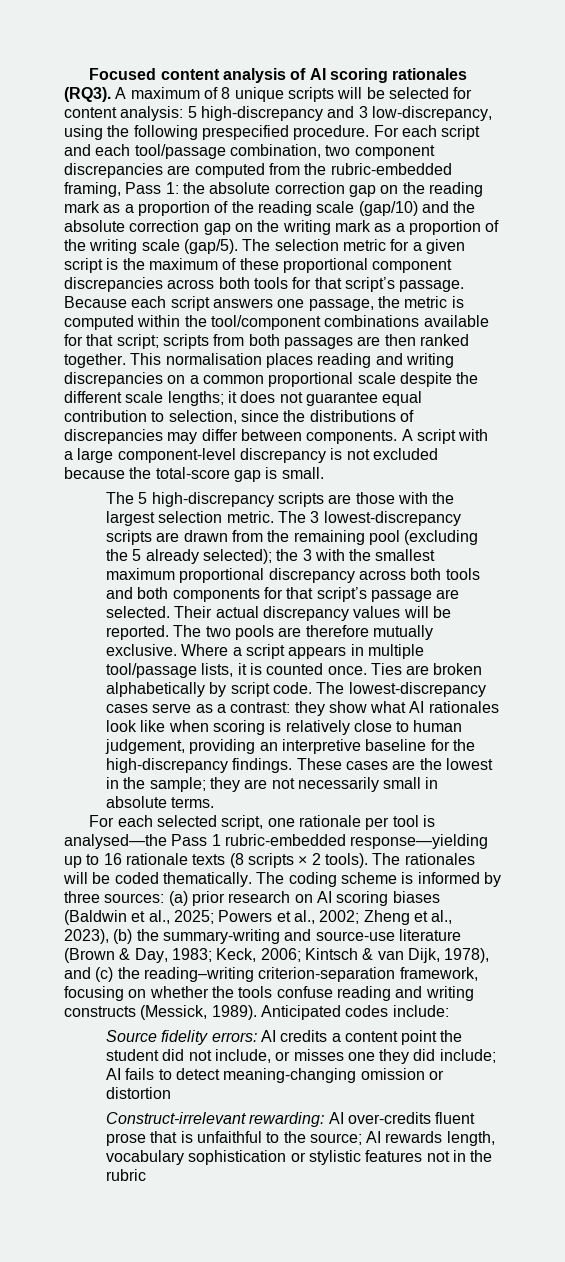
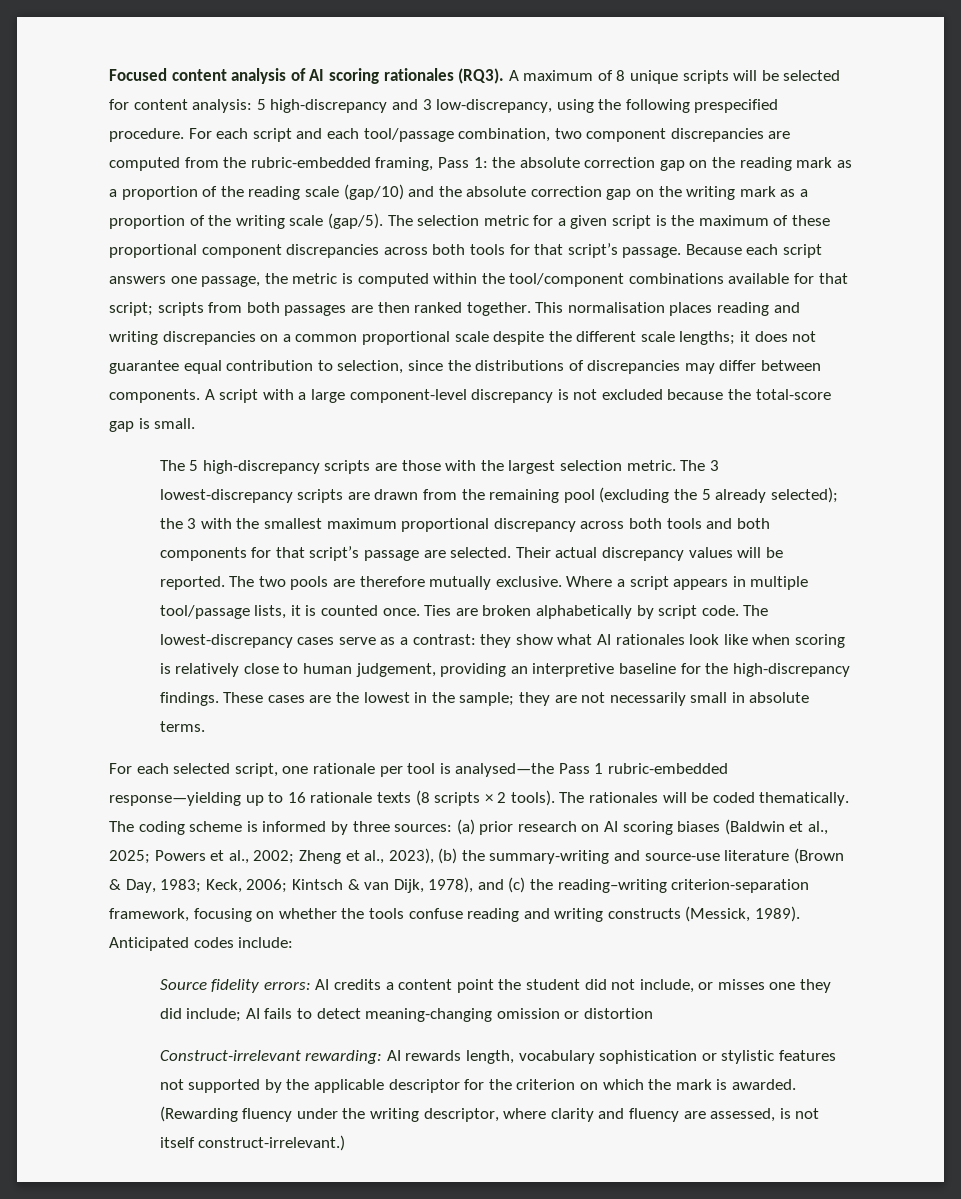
[347,1112,476,1124] [105,1131,382,1146] over-credits fluent prose that is unfaithful to the source; AI -> (401, 1055) none
[452,1150,493,1162] [105,1169,146,1181] in the rubric -> [188,1079,796,1093] [159,1106,820,1122] [159,1135,346,1151] supported by the applicable descriptor for the criterion on which the mark is awarded. (Rewarding fluency under the writing descriptor, where clarity and fluency are assessed, is not itself construct-irrelevant.)

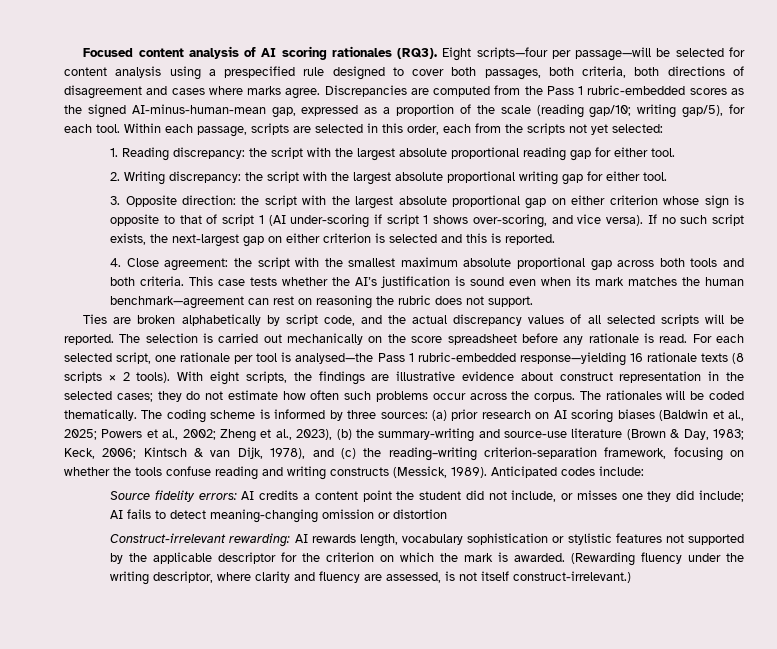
[508,70,841,84] [109,99,779,113] [109,128,791,142] [109,157,852,171] [109,184,809,200] [109,213,831,229] [109,243,823,258] [109,273,848,287] [109,302,800,316] [109,331,817,345] [109,360,822,374] [109,389,831,403] [109,418,196,432] [159,460,719,474] [159,487,838,503] [159,518,197,529] A maximum of 8 unique scripts will be selected for content analysis: 5 high-discrepancy and 3 low-discrepancy, using the following prespecified procedure. For each script and each tool/passage combination, two component discrepancies are computed from the rubric-embedded framing, Pass 1: the absolute correction gap on the reading mark as a proportion of the reading scale (gap/10) and the absolute correction gap on the writing mark as a proportion of the writing scale (gap/5). The selection metric for a given script is the maximum of these proportional component discrepancies across both tools for that script’s passage. Because each script answers one passage, the metric is computed within the tool/component combinations available for that script; scripts from both passages are then ranked together. This normalisation places reading and writing discrepancies on a common proportional scale despite the different scale lengths; it does not guarantee equal contribution to selection, since the distributions of discrepancies may differ between components. A script with a large component-level discrepancy is not excluded because the total-score gap is small. // The 5 high-discrepancy scripts are those with the largest selection metric. The 3 lowest-discrepancy scripts are drawn from the remaining pool (excluding the 5 already selected); the 3 -> [442,47,745,61] [64,66,744,80] [64,85,744,99] [64,104,746,118] [64,123,663,137] [110,147,676,161] [110,171,668,185] [110,195,745,209] [110,214,744,228] [110,233,556,247] [110,257,290,271] Eight scripts—four per passage—will be selected for content analysis using a prespecified rule designed to cover both passages, both criteria, both directions of disagreement and cases where marks agree. Discrepancies are computed from the Pass 1 rubric-embedded scores as the signed AI-minus-human-mean gap, expressed as a proportion of the scale (reading gap/10; writing gap/5), for each tool. Within each passage, scripts are selected in this order, each from the scripts not yet selected: // 1. Reading discrepancy: the script with the largest absolute proportional reading gap for either tool. // 2. Writing discrepancy: the script with the largest absolute proportional writing gap for either tool. // 3. Opposite direction: the script with the largest absolute proportional gap on either criterion whose sign is opposite to that of script 1 (AI under-scoring if script 1 shows over-scoring, and vice versa). If no such script exists, the next-largest gap on either criterion is selected and this is reported. // 4. Close agreement: the script
[401,518,576,532] proportional discrepancy -> [463,257,612,271] absolute proportional gap
[159,546,783,561] [159,576,809,590] [159,605,420,619] components for that script’s passage are selected. Their actual discrepancy values will be reported. The two pools are therefore mutually exclusive. Where a script appears in multiple tool/passage lists, it is counted once. -> [140,276,744,288] [110,295,534,309] criteria. This case tests whether the AI’s justification is sound even when its mark matches the human benchmark—agreement can rest on reasoning the rubric does not support. //
[701,605,769,616] [159,634,845,648] [159,663,850,677] [159,692,810,706] [159,721,205,732] code. The lowest-discrepancy cases serve as a contrast: they show what AI rationales look like when scoring is relatively close to human judgement, providing an interpretive baseline for the high-discrepancy findings. These cases are the lowest in the sample; they are not necessarily small in absolute terms. // -> [323,314,745,326] [64,333,688,345] code, and the actual discrepancy values of all selected scripts will be reported. The selection is carried out mechanically on the score spreadsheet before any rationale is read.
[245,792,284,806] up to -> (626, 359) none
(555, 798) none -> [177,371,744,385] [64,390,576,402] With eight scripts, the findings are illustrative evidence about construct representation in the selected cases; they do not estimate how often such problems occur across the corpus.

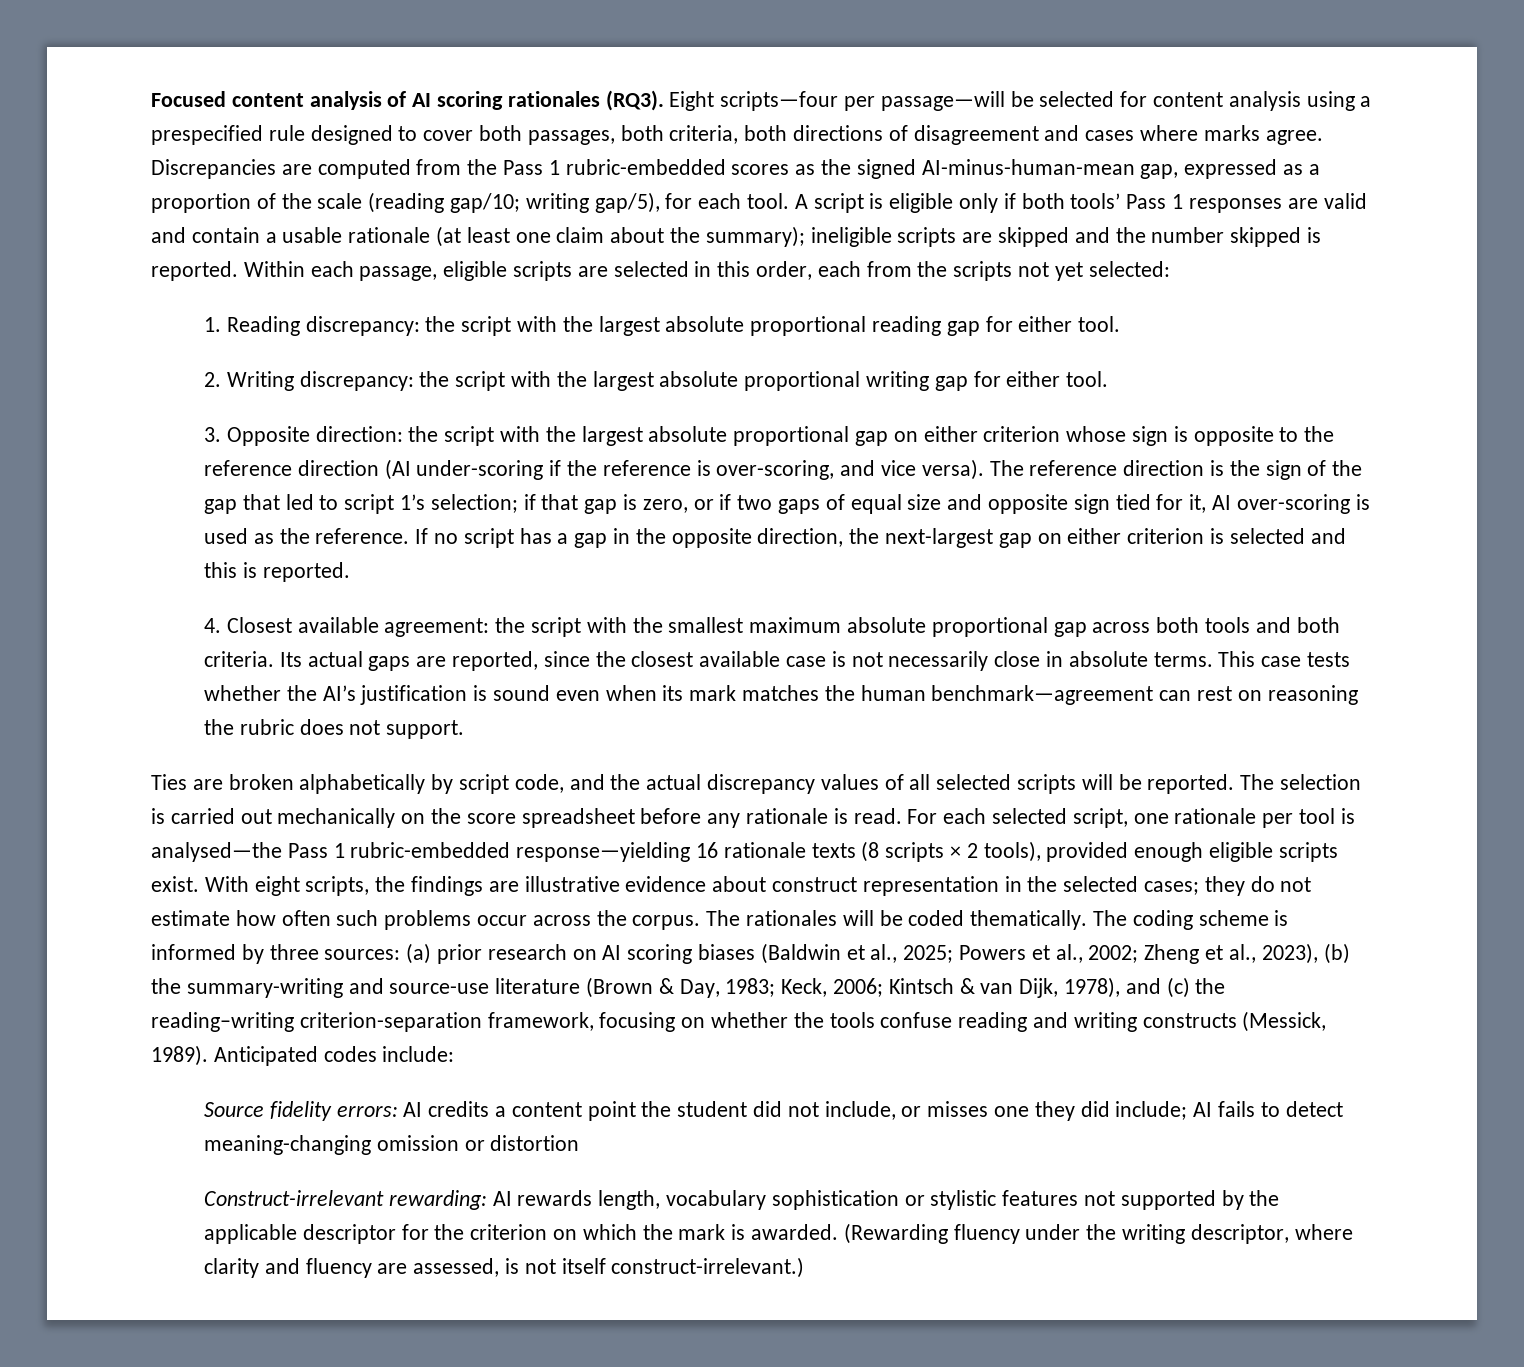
(120, 128) none -> [794,193,1367,213] [151,226,1322,247] [151,261,238,281] A script is eligible only if both tools’ Pass 1 responses are valid and contain a usable rationale (at least one claim about the summary); ineligible scripts are skipped and the number skipped is reported.
(247, 131) none -> [443,261,508,281] eligible
[179,214,744,228] [110,233,147,245] that of script 1 (AI under-scoring if script 1 shows over-scoring, and vice versa). If no such script exists, -> [1304,426,1335,442] [203,459,1363,480] [203,494,1370,514] [203,528,844,548] the reference direction (AI under-scoring if the reference is over-scoring, and vice versa). The reference direction is the sign of the gap that led to script 1’s selection; if that gap is zero, or if two gaps of equal size and opposite sign tied for it, AI over-scoring is used as the reference. If no script has a gap in the opposite direction,
[126,258,159,267] Close -> [226,617,379,633] Closest available
(185, 281) none -> [279,651,1213,671] Its actual gaps are reported, since the closest available case is not necessarily close in absolute terms.
[136,372,171,383] tools). -> [983,841,1338,862] [151,876,199,892] tools), provided enough eligible scripts exist.

